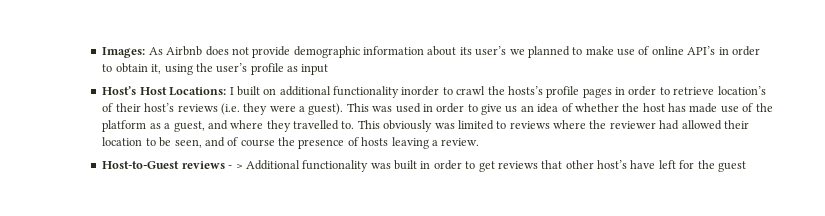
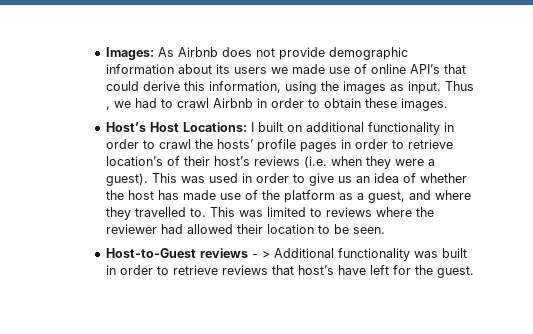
[475,46,760,58] [102,63,329,75] user’s we planned to make use of online API’s in order to obtain it, using the user’s profile as input -> [234,64,467,74] [106,81,475,94] [106,98,449,111] users we made use of online API’s that could derive this information, using the images as input. Thus , we had to crawl Airbnb in order to obtain these images.
[401,86,440,96] inorder -> [444,122,455,132] [106,139,140,149] in order
[507,86,543,95] hosts’s -> [217,139,254,149] hosts’
(240, 109) none -> [331,156,363,166] when
[383,120,433,132] obviously -> (236, 212) none
[174,137,480,149] seen, and of course the presence of hosts leaving a review. -> [353,227,386,234] seen.
[478,161,495,172] get -> [173,265,219,275] retrieve
[565,160,594,169] other -> (295, 270) none
[717,161,746,172] guest -> [437,266,475,278] guest.

